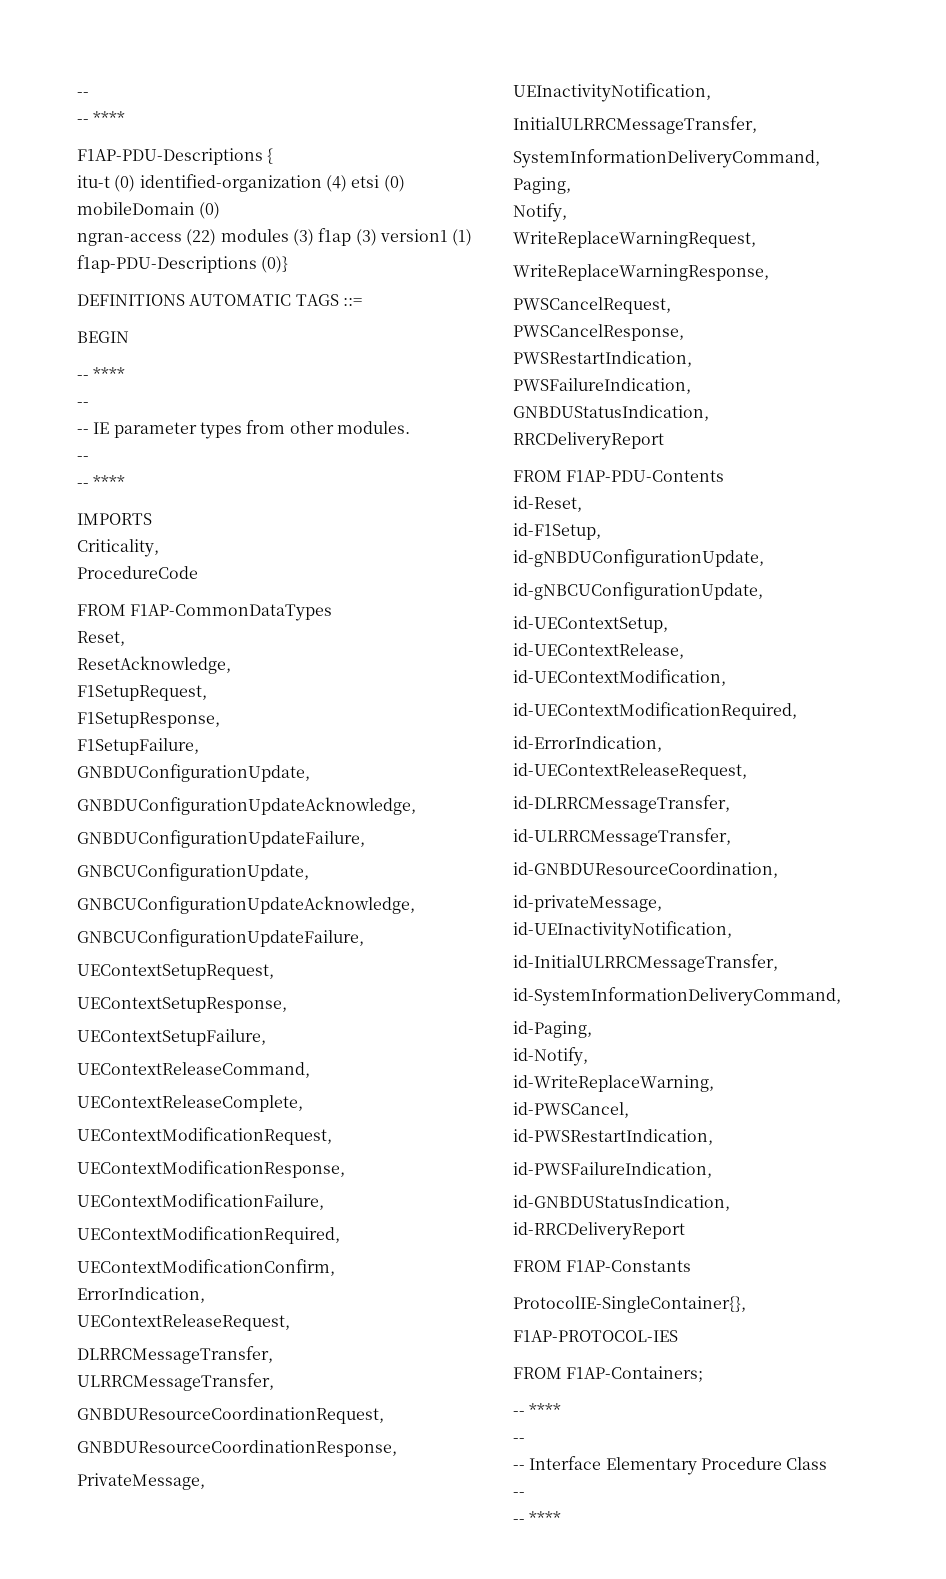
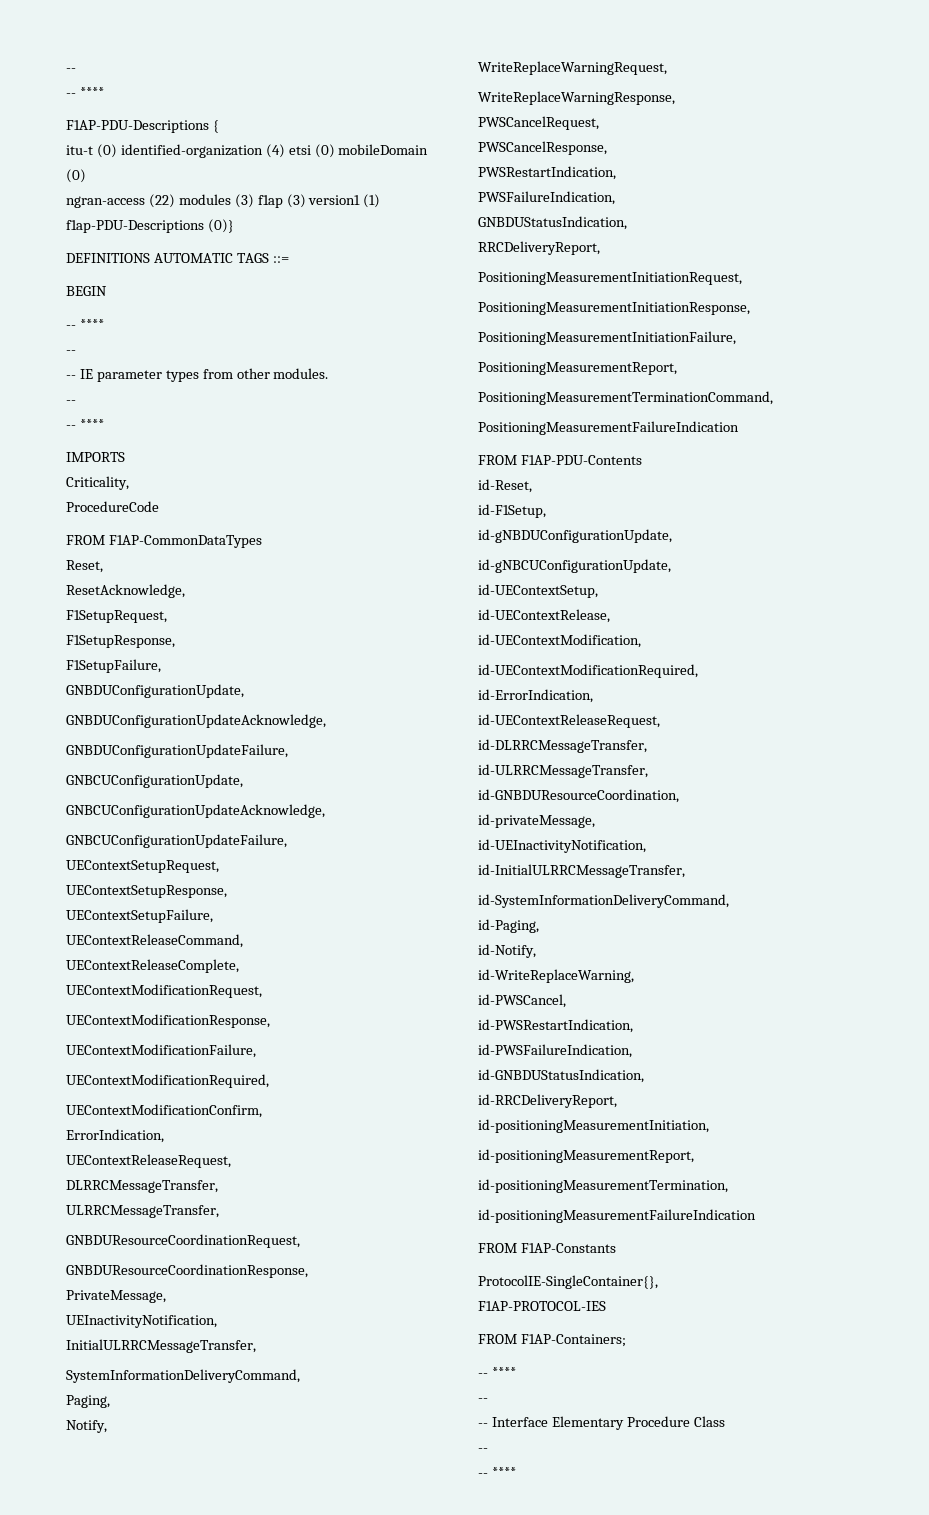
[513,432,664,450] RRCDeliveryReport -> [478,241,600,255] [478,272,742,285] [478,302,750,315] [478,331,736,345] [478,362,677,375] [478,391,773,405] [478,421,739,435] RRCDeliveryReport, // PositioningMeasurementInitiationRequest, // PositioningMeasurementInitiationResponse, // PositioningMeasurementInitiationFailure, // PositioningMeasurementReport, // PositioningMeasurementTerminationCommand, // PositioningMeasurementFailureIndication
[513,1222,685,1240] id-RRCDeliveryReport -> [478,1094,617,1108] [478,1119,709,1133] [478,1149,694,1163] [478,1179,728,1193] [478,1209,756,1223] id-RRCDeliveryReport, // id-positioningMeasurementInitiation, // id-positioningMeasurementReport, // id-positioningMeasurementTermination, // id-positioningMeasurementFailureIndication

